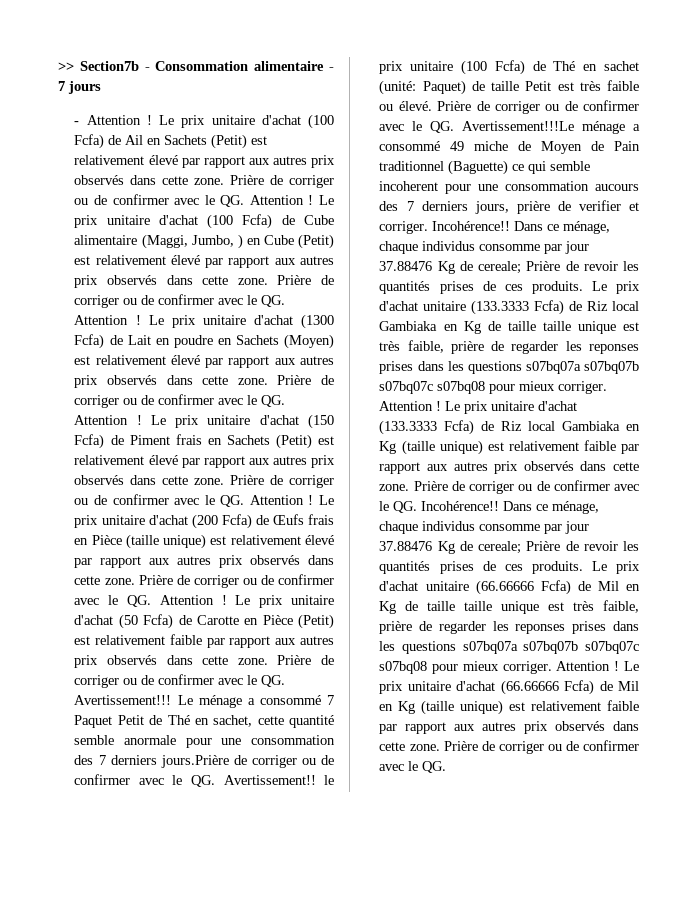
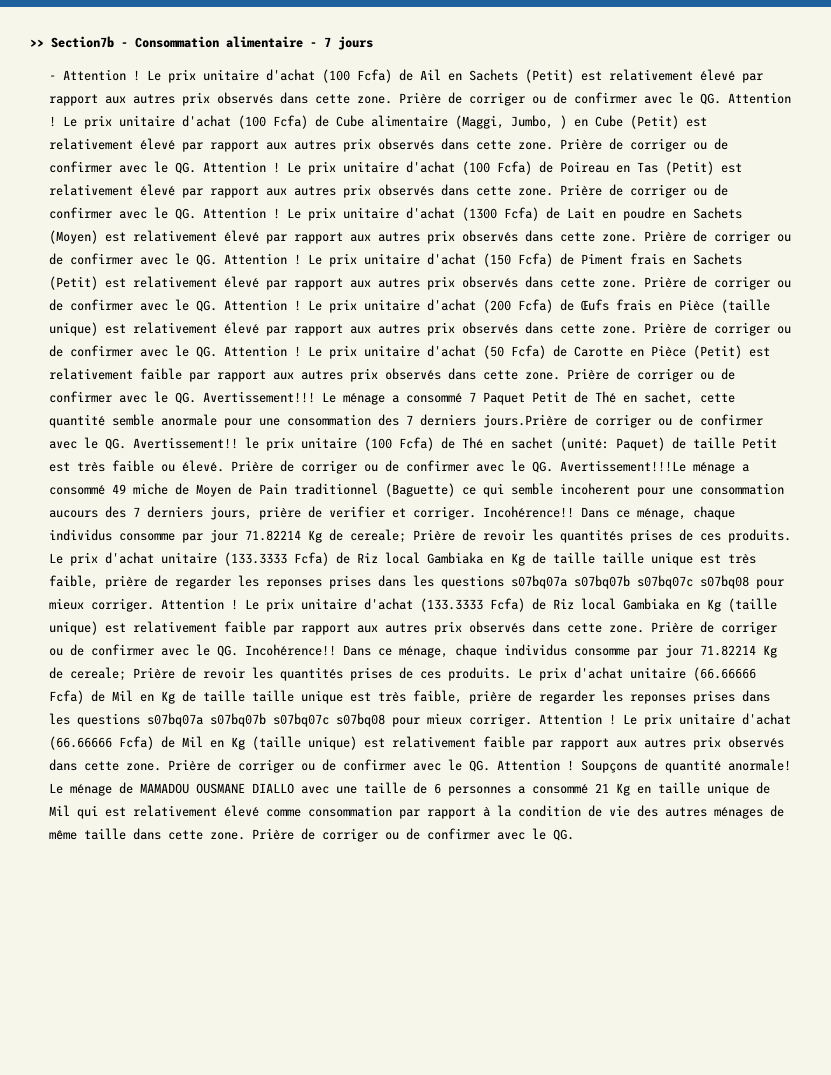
(293, 320) none -> [461,161,742,175] [48,184,728,198] [48,207,455,221] (100 Fcfa) de Poireau en Tas (Petit) est relativement élevé par rapport aux autres prix observés dans cette zone. Prière de corriger ou de confirmer avec le QG. Attention ! Le prix unitaire d'achat
[379,261,433,271] 37.88476 -> [244,530,301,541] 71.82214
[379,541,433,551] 37.88476 -> [699,645,756,656] 71.82214
(447, 767) none -> [496,759,791,773] [48,782,770,796] [48,805,784,819] [48,828,574,842] Attention ! Soupçons de quantité anormale! Le ménage de MAMADOU OUSMANE DIALLO avec une taille de 6 personnes a consommé 21 Kg en taille unique de Mil qui est relativement élevé comme consommation par rapport à la condition de vie des autres ménages de même taille dans cette zone. Prière de corriger ou de confirmer avec le QG.

